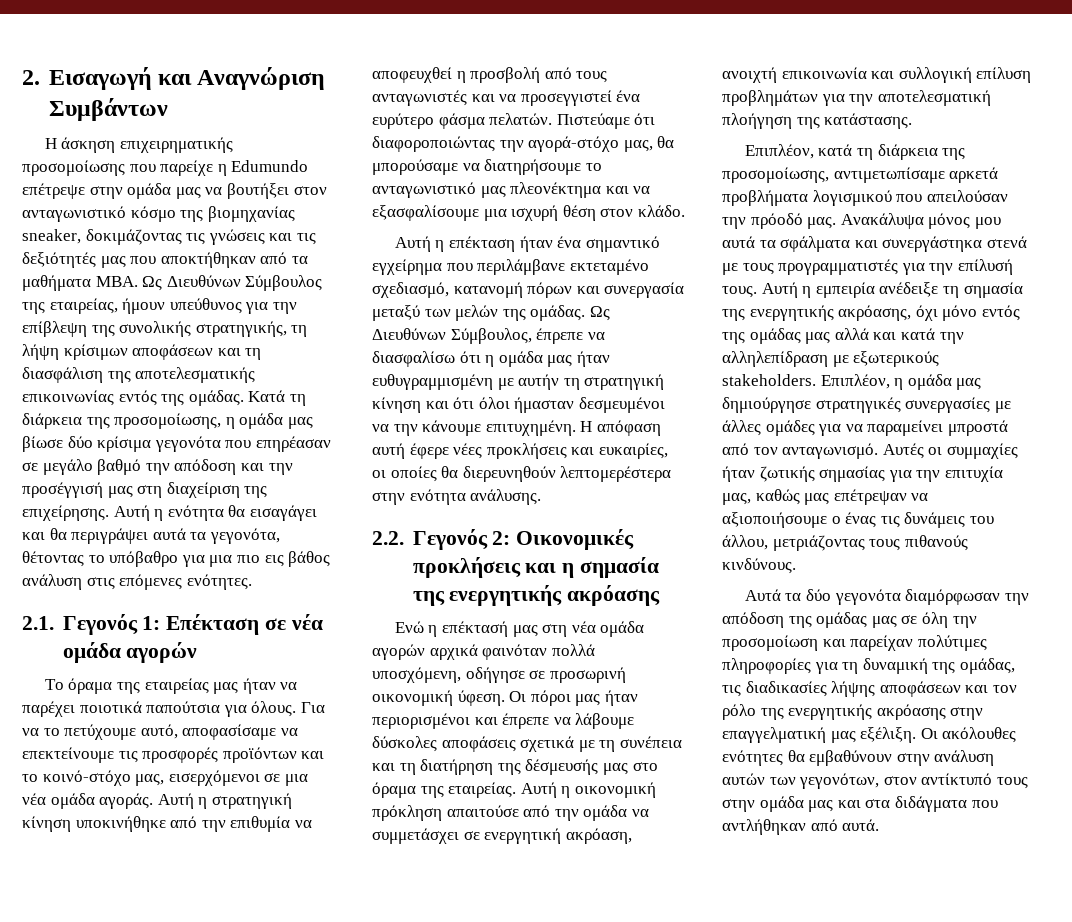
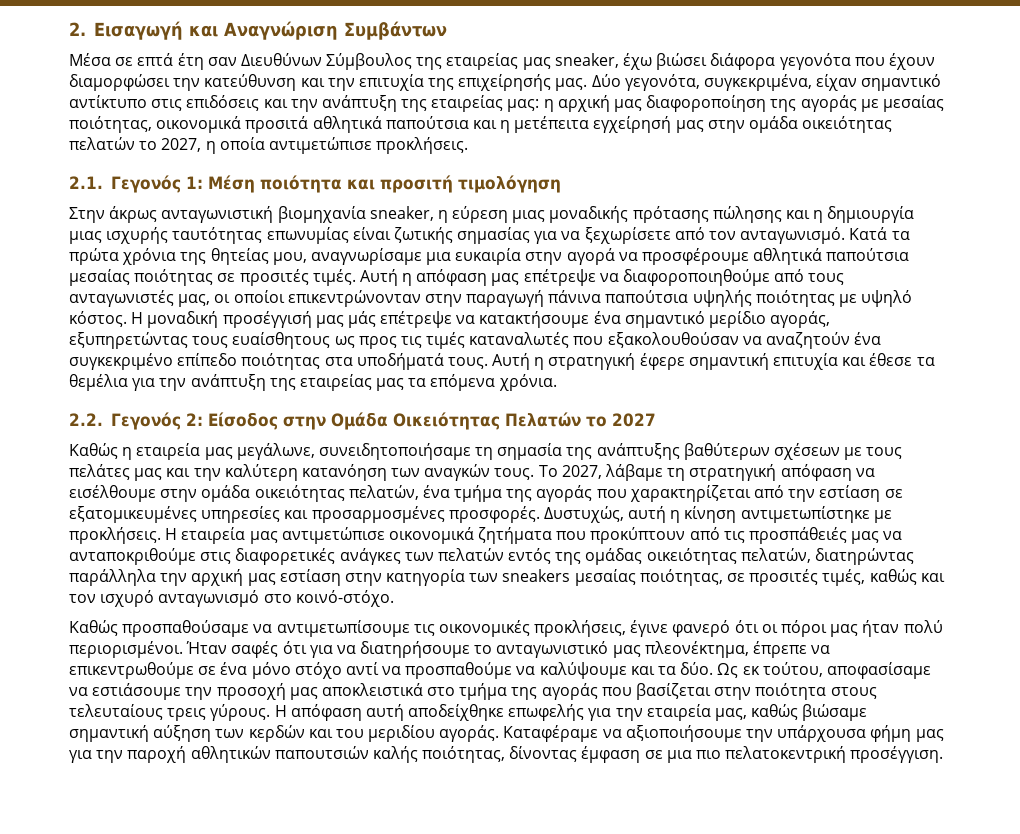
[44,137,233,153] [22,160,309,176] [22,183,327,199] [22,206,295,222] [22,229,316,245] [22,252,308,268] [22,275,323,291] [22,298,297,314] [22,321,308,337] [22,344,262,360] [22,367,256,383] [22,390,306,406] [22,413,313,429] [22,436,331,452] [22,459,293,475] [22,482,268,498] [22,505,317,521] [22,528,280,544] [22,551,331,567] [22,574,252,590] [22,614,323,635] [62,642,198,663] [44,678,298,694] [22,701,325,717] [22,724,298,740] [22,747,325,763] [22,770,308,786] [22,793,292,809] [22,816,312,832] [372,67,608,83] [372,90,641,106] [372,113,656,129] [372,136,675,152] [372,159,458,175] Η άσκηση επιχειρηματικής προσομοίωσης που παρείχε η Edumundo επέτρεψε στην ομάδα μας να βουτήξει στον ανταγωνιστικό κόσμο της βιομηχανίας sneaker, δοκιμάζοντας τις γνώσεις και τις δεξιότητές μας που αποκτήθηκαν από τα μαθήματα MBA. Ως Διευθύνων Σύμβουλος της εταιρείας, ήμουν υπεύθυνος για την επίβλεψη της συνολικής στρατηγικής, τη λήψη κρίσιμων αποφάσεων και τη διασφάλιση της αποτελεσματικής επικοινωνίας εντός της ομάδας. Κατά τη διάρκεια της προσομοίωσης, η ομάδα μας βίωσε δύο κρίσιμα γεγονότα που επηρέασαν σε μεγάλο βαθμό την απόδοση και την προσέγγισή μας στη διαχείριση της επιχείρησης. Αυτή η ενότητα θα εισαγάγει και θα περιγράψει αυτά τα γεγονότα, θέτοντας το υπόβαθρο για μια πιο εις βάθος ανάλυση στις επόμενες ενότητες. // 2.1. Γεγονός 1: Επέκταση σε νέα ομάδα αγορών // Το όραμα της εταιρείας μας ήταν να παρέχει ποιοτικά παπούτσια για όλους. Για να το πετύχουμε αυτό, αποφασίσαμε να επεκτείνουμε τις προσφορές προϊόντων και το κοινό-στόχο μας, εισερχόμενοι σε μια νέα ομάδα αγοράς. Αυτή η στρατηγική κίνηση υποκινήθηκε από την επιθυμία να αποφευχθεί η προσβολή από τους ανταγωνιστές και να προσεγγιστεί ένα ευρύτερο φάσμα πελατών. Πιστεύαμε ότι διαφοροποιώντας την αγορά-στόχο μας, θα μπορούσαμε -> [69,53,935,70] [69,74,942,91] [69,95,944,112] [69,116,893,133] [69,137,469,154] [69,175,561,193] [69,206,915,223] [69,227,910,244] [69,248,910,265] [69,269,845,286] [69,290,913,307] [69,311,831,328] [69,332,882,349] [69,353,935,370] [69,374,557,391] [69,412,656,430] [69,443,903,460] [69,464,875,481] [69,485,903,502] [69,506,892,523] [69,527,903,544] [69,548,915,565] [69,569,945,586] [69,590,394,607] [69,620,943,637] [69,641,333,658] Μέσα σε επτά έτη σαν Διευθύνων Σύμβουλος της εταιρείας μας sneaker, έχω βιώσει διάφορα γεγονότα που έχουν διαμορφώσει την κατεύθυνση και την επιτυχία της επιχείρησής μας. Δύο γεγονότα, συγκεκριμένα, είχαν σημαντικό αντίκτυπο στις επιδόσεις και την ανάπτυξη της εταιρείας μας: η αρχική μας διαφοροποίηση της αγοράς με μεσαίας ποιότητας, οικονομικά προσιτά αθλητικά παπούτσια και η μετέπειτα εγχείρησή μας στην ομάδα οικειότητας πελατών το 2027, η οποία αντιμετώπισε προκλήσεις. // 2.1. Γεγονός 1: Μέση ποιότητα και προσιτή τιμολόγηση // Στην άκρως ανταγωνιστική βιομηχανία sneaker, η εύρεση μιας μοναδικής πρότασης πώλησης και η δημιουργία μιας ισχυρής ταυτότητας επωνυμίας είναι ζωτικής σημασίας για να ξεχωρίσετε από τον ανταγωνισμό. Κατά τα πρώτα χρόνια της θητείας μου, αναγνωρίσαμε μια ευκαιρία στην αγορά να προσφέρουμε αθλητικά παπούτσια μεσαίας ποιότητας σε προσιτές τιμές. Αυτή η απόφαση μας επέτρεψε να διαφοροποιηθούμε από τους ανταγωνιστές μας, οι οποίοι επικεντρώνονταν στην παραγωγή πάνινα παπούτσια υψηλής ποιότητας με υψηλό κόστος. Η μοναδική προσέγγισή μας μάς επέτρεψε να κατακτήσουμε ένα σημαντικό μερίδιο αγοράς, εξυπηρετώντας τους ευαίσθητους ως προς τις τιμές καταναλωτές που εξακολουθούσαν να αναζητούν ένα συγκεκριμένο επίπεδο ποιότητας στα υποδήματά τους. Αυτή η στρατηγική έφερε σημαντική επιτυχία και έθεσε τα θεμέλια για την ανάπτυξη της εταιρείας μας τα επόμενα χρόνια. // 2.2. Γεγονός 2: Είσοδος στην Ομάδα Οικειότητας Πελατών το 2027 // Καθώς η εταιρεία μας μεγάλωνε, συνειδητοποιήσαμε τη σημασία της ανάπτυξης βαθύτερων σχέσεων με τους πελάτες μας και την καλύτερη κατανόηση των αναγκών τους. Το 2027, λάβαμε τη στρατηγική απόφαση να εισέλθουμε στην ομάδα οικειότητας πελατών, ένα τμήμα της αγοράς που χαρακτηρίζεται από την εστίαση σε εξατομικευμένες υπηρεσίες και προσαρμοσμένες προσφορές. Δυστυχώς, αυτή η κίνηση αντιμετωπίστηκε με προκλήσεις. Η εταιρεία μας αντιμετώπισε οικονομικά ζητήματα που προκύπτουν από τις προσπάθειές μας να ανταποκριθούμε στις διαφορετικές ανάγκες των πελατών εντός της ομάδας οικειότητας πελατών, διατηρώντας παράλληλα την αρχική μας εστίαση στην κατηγορία των sneakers μεσαίας ποιότητας, σε προσιτές τιμές, καθώς και τον ισχυρό ανταγωνισμό στο κοινό-στόχο. // Καθώς προσπαθούσαμε να αντιμετωπίσουμε τις οικονομικές προκλήσεις, έγινε φανερό ότι οι πόροι μας ήταν πολύ περιορισμένοι. Ήταν σαφές ότι για
[510,182,651,198] [372,205,685,221] [394,236,660,252] [372,259,649,275] [372,282,685,298] [372,305,610,321] [372,328,605,344] [372,351,610,367] [372,374,665,390] [372,397,665,413] [372,420,661,436] [372,443,668,459] [372,466,672,482] [372,489,542,505] [372,529,635,550] [412,557,659,578] [412,585,661,606] [394,621,645,637] [372,644,595,660] [372,667,626,683] [372,690,638,706] [372,713,635,729] [372,736,682,752] [372,759,658,775] [372,782,656,798] [372,805,649,821] [372,828,632,844] [722,67,1032,83] [722,90,991,106] [722,113,913,129] [744,144,966,160] [722,167,999,183] [722,190,1008,206] [722,213,1001,229] [722,236,1027,252] [722,259,1013,275] [722,282,1023,298] [722,305,1020,321] [722,328,964,344] [722,351,940,367] [722,374,982,390] [722,397,1011,413] [722,420,1008,436] [722,443,1018,459] [722,466,1003,482] [722,489,929,505] [722,512,994,528] [722,535,968,551] [722,558,796,574] [744,589,1029,605] [722,612,977,628] [722,635,987,651] [722,658,1015,674] [722,681,1017,697] [722,704,984,720] [722,727,1017,743] [722,750,995,766] [722,773,1028,789] [722,796,998,812] [722,819,880,835] πλεονέκτημα και να εξασφαλίσουμε μια ισχυρή θέση στον κλάδο. // Αυτή η επέκταση ήταν ένα σημαντικό εγχείρημα που περιλάμβανε εκτεταμένο σχεδιασμό, κατανομή πόρων και συνεργασία μεταξύ των μελών της ομάδας. Ως Διευθύνων Σύμβουλος, έπρεπε να διασφαλίσω ότι η ομάδα μας ήταν ευθυγραμμισμένη με αυτήν τη στρατηγική κίνηση και ότι όλοι ήμασταν δεσμευμένοι να την κάνουμε επιτυχημένη. Η απόφαση αυτή έφερε νέες προκλήσεις και ευκαιρίες, οι οποίες θα διερευνηθούν λεπτομερέστερα στην ενότητα ανάλυσης. // 2.2. Γεγονός 2: Οικονομικές προκλήσεις και η σημασία της ενεργητικής ακρόασης // Ενώ η επέκτασή μας στη νέα ομάδα αγορών αρχικά φαινόταν πολλά υποσχόμενη, οδήγησε σε προσωρινή οικονομική ύφεση. Οι πόροι μας ήταν περιορισμένοι και έπρεπε να λάβουμε δύσκολες αποφάσεις σχετικά με τη συνέπεια και τη διατήρηση της δέσμευσής μας στο όραμα της εταιρείας. Αυτή η οικονομική πρόκληση απαιτούσε από την ομάδα να συμμετάσχει σε ενεργητική ακρόαση, ανοιχτή επικοινωνία και συλλογική επίλυση προβλημάτων για την αποτελεσματική πλοήγηση της κατάστασης. // Επιπλέον, κατά τη διάρκεια της προσομοίωσης, αντιμετωπίσαμε αρκετά προβλήματα λογισμικού που απειλούσαν την πρόοδό μας. Ανακάλυψα μόνος μου αυτά τα σφάλματα και συνεργάστηκα στενά με τους προγραμματιστές για την επίλυσή τους. Αυτή η εμπειρία ανέδειξε τη σημασία της ενεργητικής ακρόασης, όχι μόνο εντός της ομάδας μας αλλά και κατά την αλληλεπίδραση με εξωτερικούς stakeholders. Επιπλέον, η ομάδα μας δημιούργησε στρατηγικές συνεργασίες με άλλες ομάδες για να παραμείνει μπροστά από τον ανταγωνισμό. Αυτές οι συμμαχίες ήταν ζωτικής σημασίας για την επιτυχία μας, καθώς μας επέτρεψαν να αξιοποιήσουμε ο ένας τις δυνάμεις του άλλου, μετριάζοντας τους πιθανούς κινδύνους. // Αυτά τα δύο γεγονότα διαμόρφωσαν την απόδοση της ομάδας μας σε όλη την προσομοίωση και παρείχαν πολύτιμες πληροφορίες για τη δυναμική της ομάδας, τις διαδικασίες λήψης αποφάσεων και τον ρόλο της ενεργητικής ακρόασης στην επαγγελματική μας εξέλιξη. Οι ακόλουθες ενότητες θα εμβαθύνουν στην ανάλυση αυτών των γεγονότων, στον αντίκτυπό τους στην ομάδα μας και στα διδάγματα που αντλήθηκαν από αυτά. -> [644,641,831,658] [69,662,931,679] [69,683,877,700] [69,704,868,721] [69,725,944,742] [69,746,944,763] πλεονέκτημα, έπρεπε να επικεντρωθούμε σε ένα μόνο στόχο αντί να προσπαθούμε να καλύψουμε και τα δύο. Ως εκ τούτου, αποφασίσαμε να εστιάσουμε την προσοχή μας αποκλειστικά στο τμήμα της αγοράς που βασίζεται στην ποιότητα στους τελευταίους τρεις γύρους. Η απόφαση αυτή αποδείχθηκε επωφελής για την εταιρεία μας, καθώς βιώσαμε σημαντική αύξηση των κερδών και του μεριδίου αγοράς. Καταφέραμε να αξιοποιήσουμε την υπάρχουσα φήμη μας για την παροχή αθλητικών παπουτσιών καλής ποιότητας, δίνοντας έμφαση σε μια πιο πελατοκεντρική προσέγγιση.

